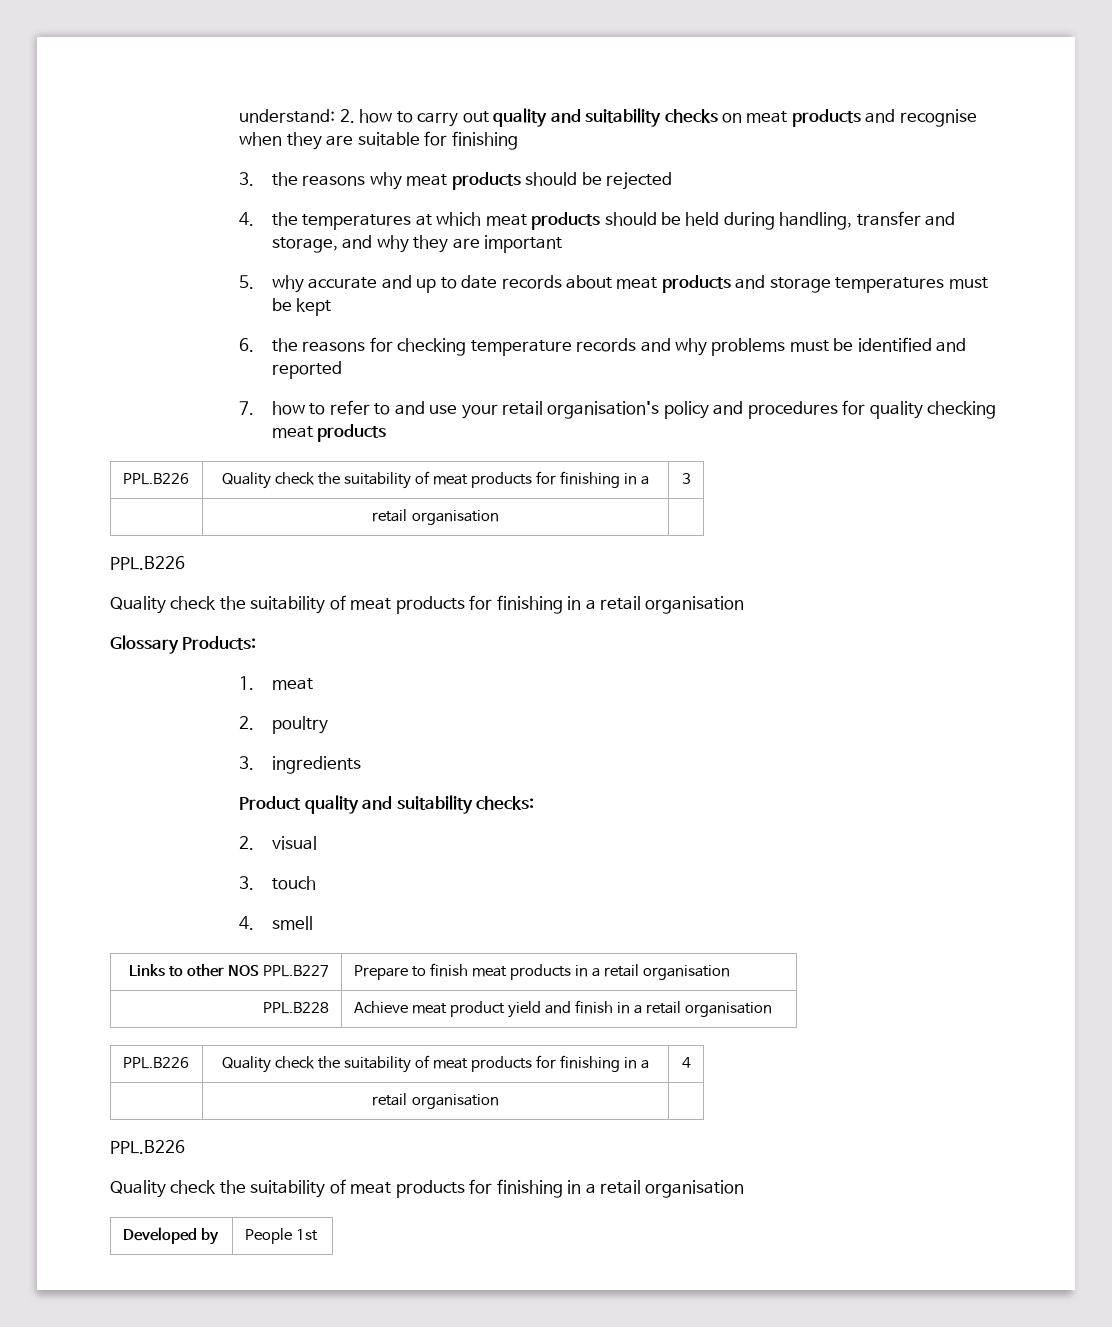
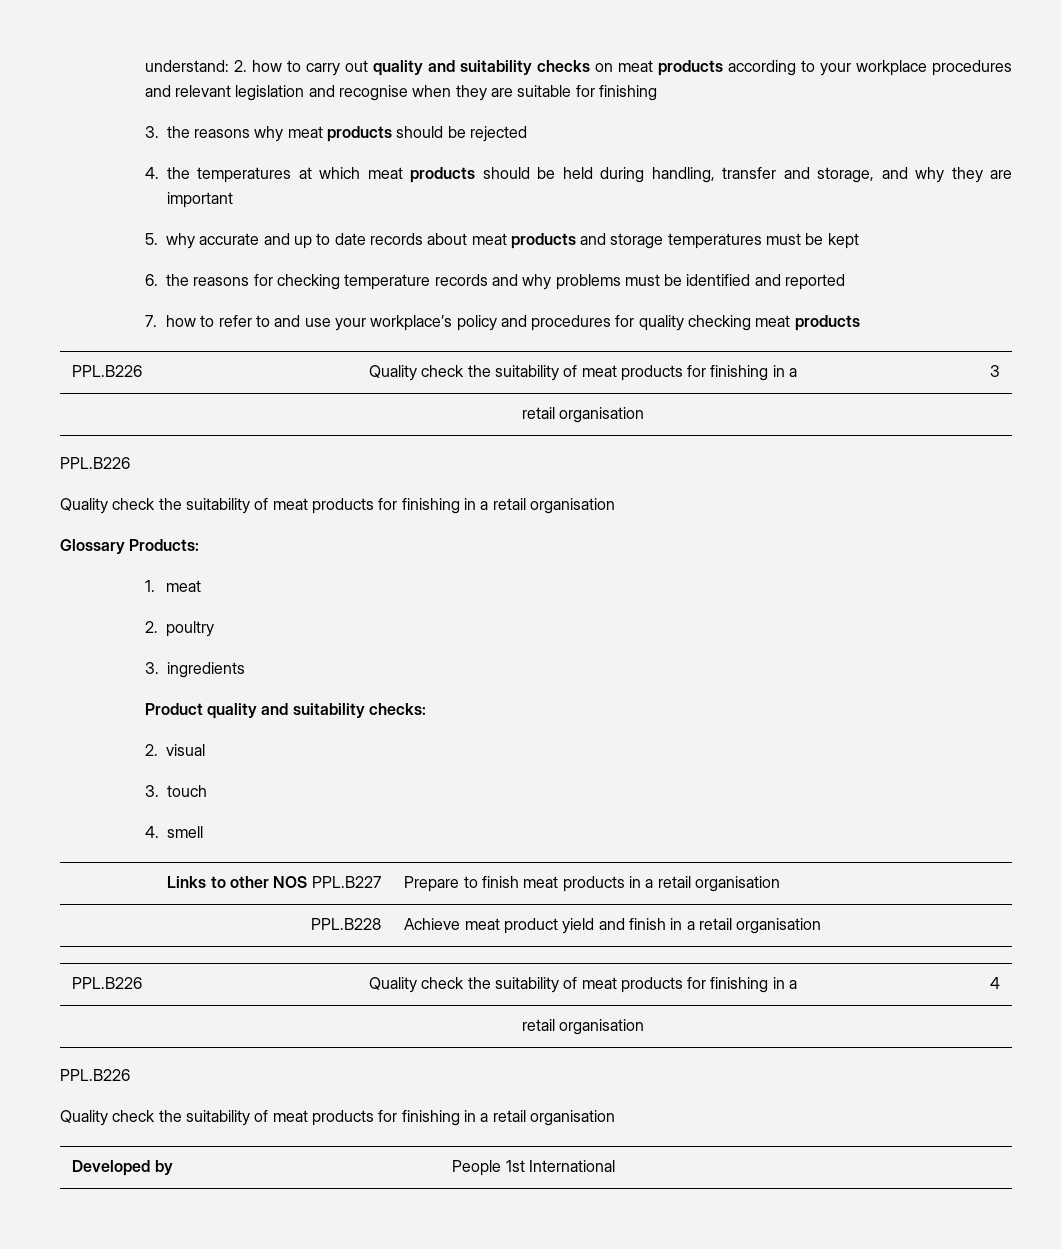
(861, 118) none -> [727,60,1012,76] [144,85,305,101] according to your workplace procedures and relevant legislation
[501,401,660,419] retail organisation's -> [370,315,453,331] workplace’s
(318, 1235) none -> [529,1160,616,1172] International

